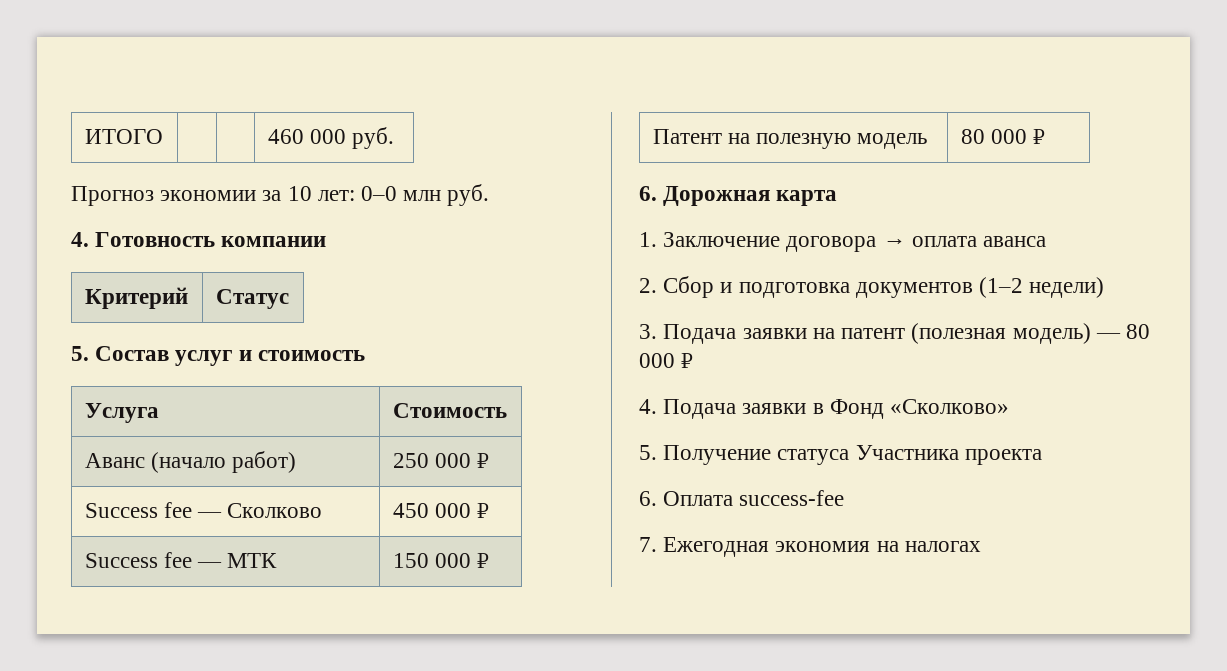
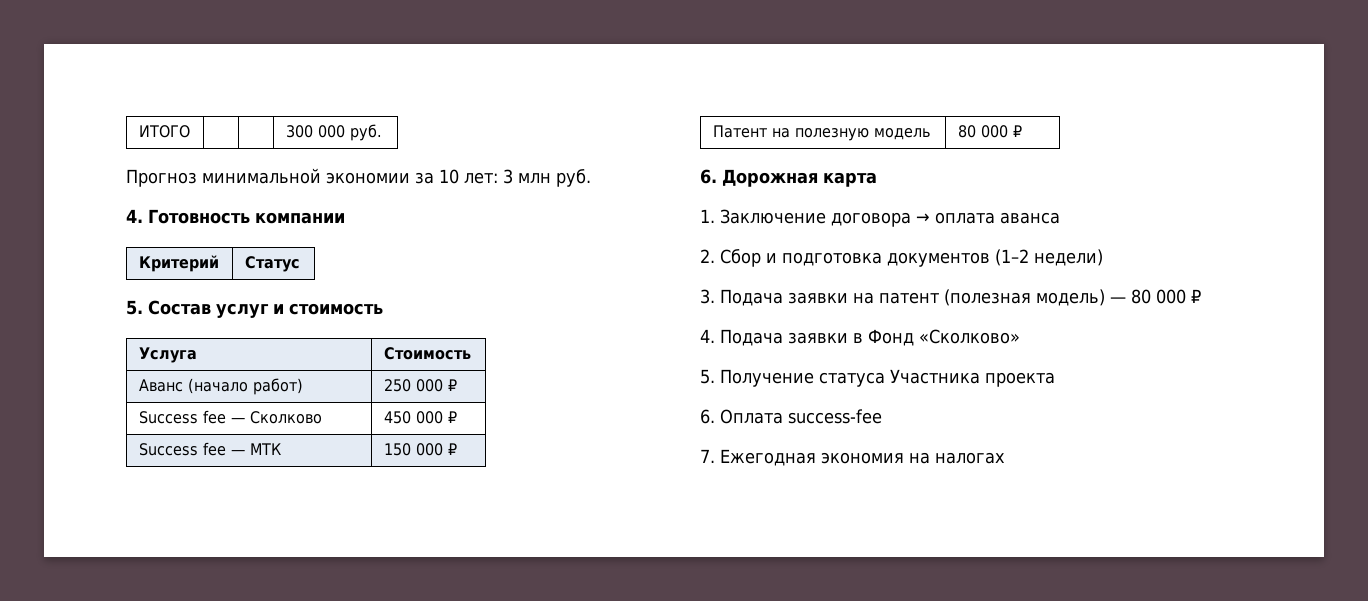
[267,129,304,144] 460 -> [285,125,313,138] 300
(154, 196) none -> [202,168,321,184] минимальной
[361,186,398,201] 0–0 -> [503,169,513,184] 3

